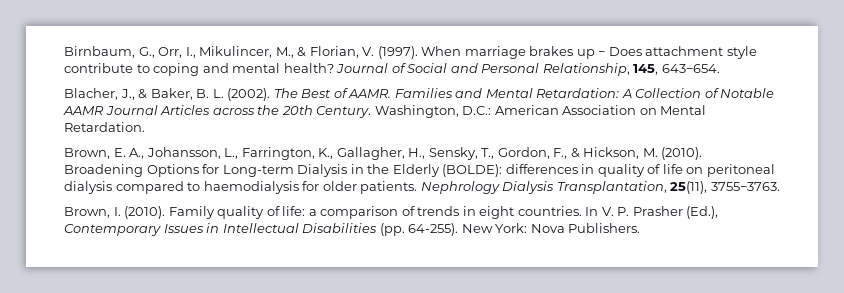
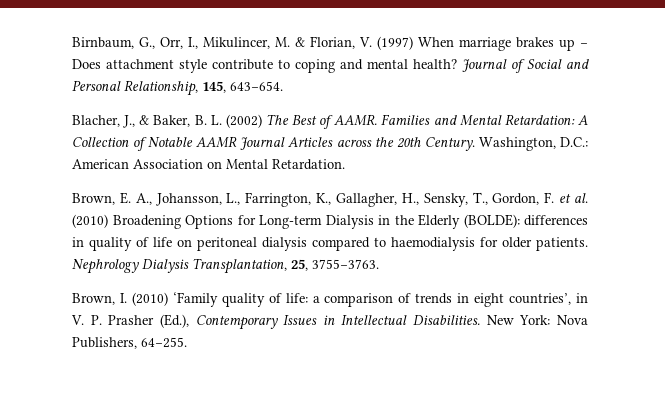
[275,47,294,58] M., -> [275,37,290,47] M.
[377,46,418,59] (1997). -> [377,36,413,50] (1997)
[227,88,271,101] (2002). -> [225,114,262,128] (2002)
[553,147,703,160] F., & Hickson, M. (2010). -> [544,192,588,203] [72,214,108,228] F. et al. (2010)
[670,181,708,194] 25(11), -> [291,259,308,271] 25,
[124,206,215,219] (2010). Family -> [131,292,218,307] (2010) ‘Family
[517,206,599,216] countries. In -> [509,293,588,305] countries’, in
[302,223,459,236] Disabilities (pp. 64-255). -> [413,315,481,325] Disabilities.
[568,223,641,233] Publishers. -> [72,337,187,349] Publishers, 64−255.

